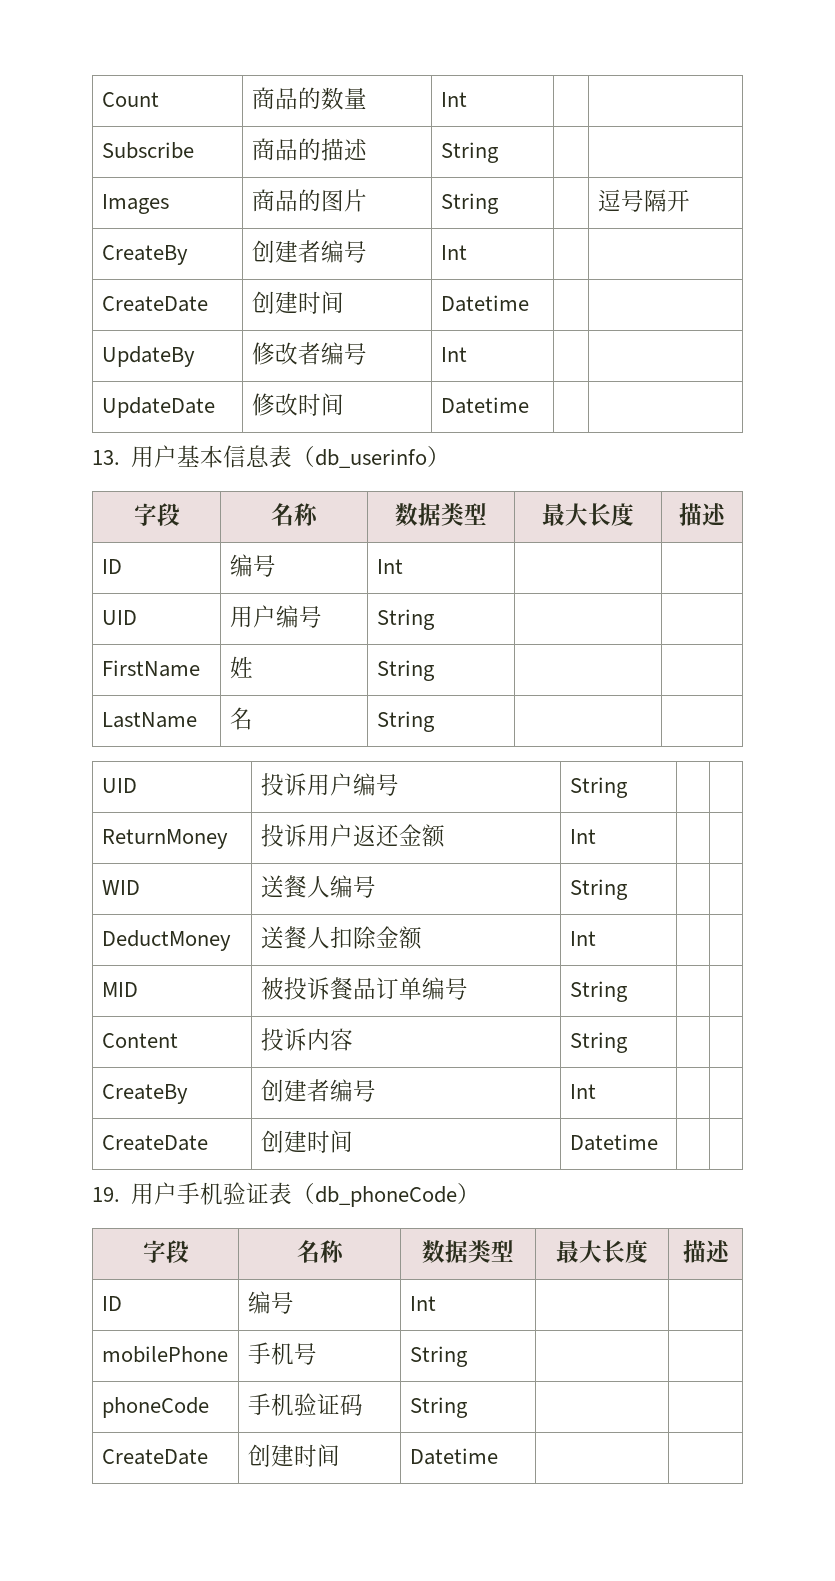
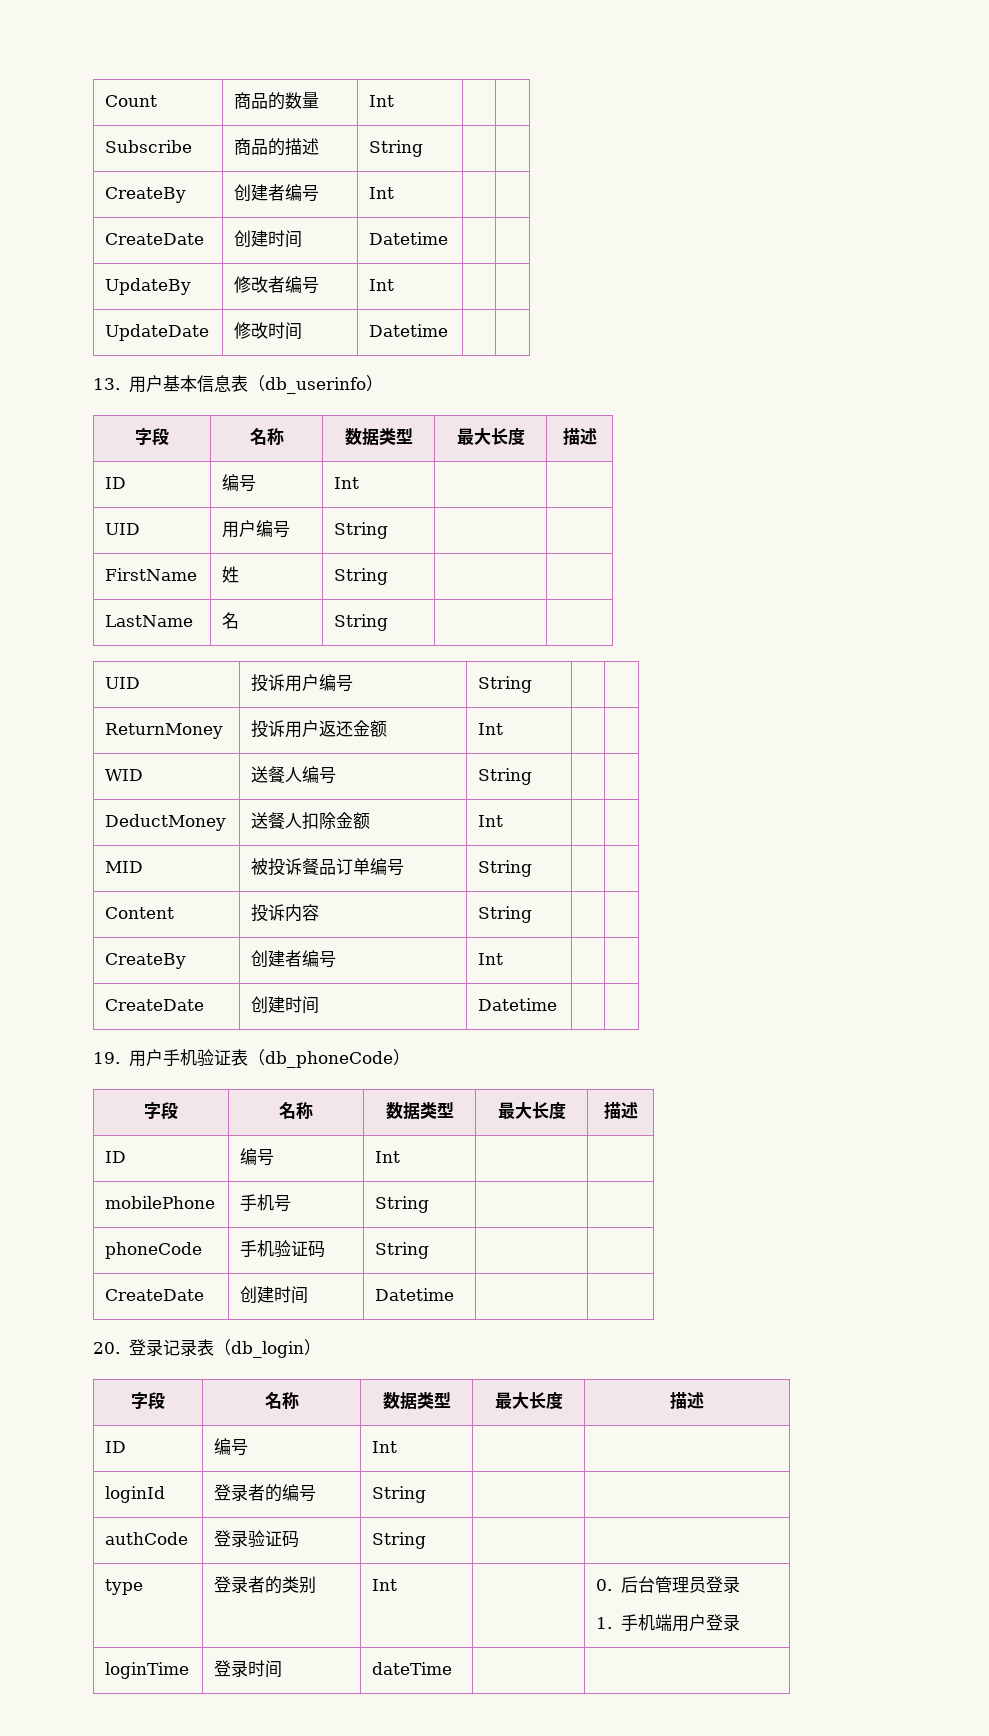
[101,194,169,214] [251,189,367,212] [440,193,499,214] [597,189,690,212] // Images | 商品的图片 | String | | 逗号隔开 -> (424, 148) none
(498, 1456) none -> [93,1339,321,1358] [131,1392,165,1409] [264,1392,299,1410] [382,1392,451,1410] [494,1392,563,1410] [670,1392,704,1409] [105,1441,127,1453] [214,1438,249,1456] [372,1441,398,1453] [105,1486,166,1503] [214,1484,317,1502] [372,1486,427,1503] [105,1532,189,1545] [214,1530,300,1548] [372,1532,427,1549] [105,1579,144,1595] [214,1576,317,1594] [372,1579,398,1591] [596,1576,740,1593] [596,1614,740,1632] [105,1662,190,1679] [214,1660,283,1678] [372,1662,453,1675] // 20.登录记录表（db_login） // 字段 | 名称 | 数据类型 | 最大长度 | 描述 // ID | 编号 | Int | | // loginId | 登录者的编号 | String | | // authCode | 登录验证码 | String | | // type | 登录者的类别 | Int | | 0.后台管理员登录 // 1.手机端用户登录 // loginTime | 登录时间 | dateTime | |

